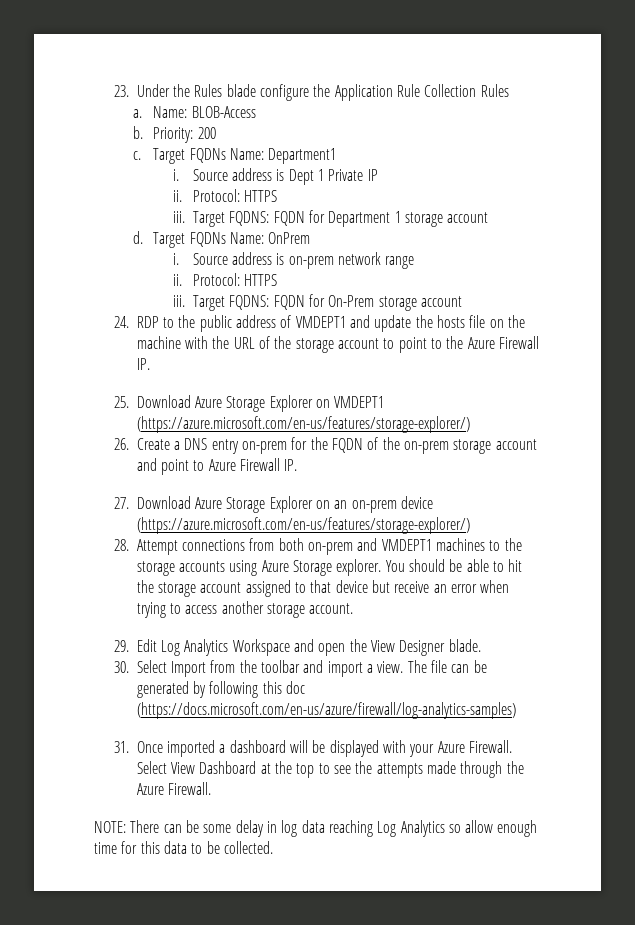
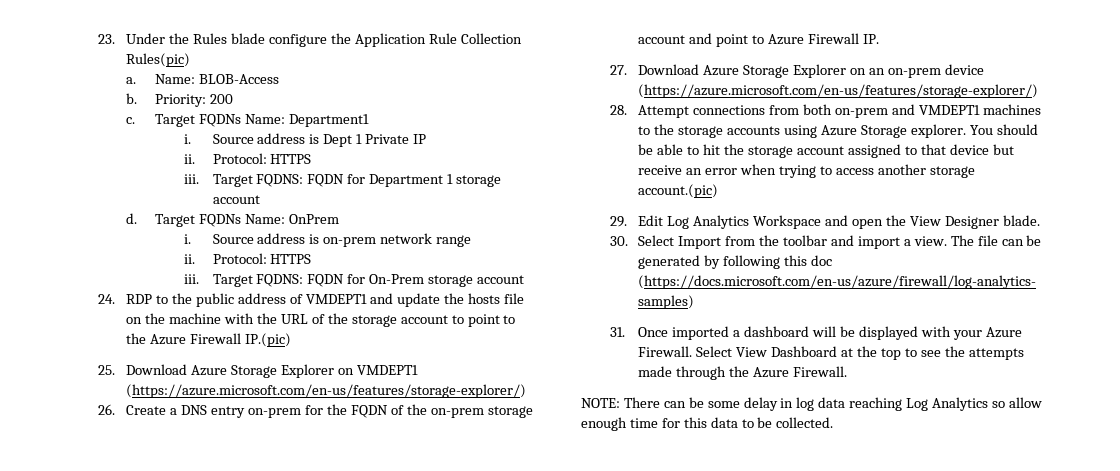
[480,84,509,97] Rules -> [126,53,191,67] Rules(pic)
[136,358,150,370] IP. -> [245,333,292,347] IP.(pic)
[309,603,354,614] account. -> [638,184,719,198] account.(pic)

